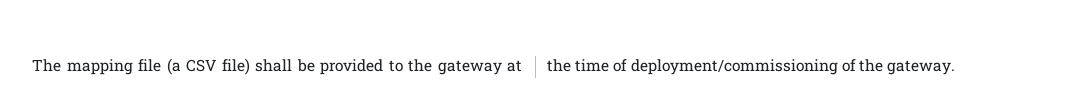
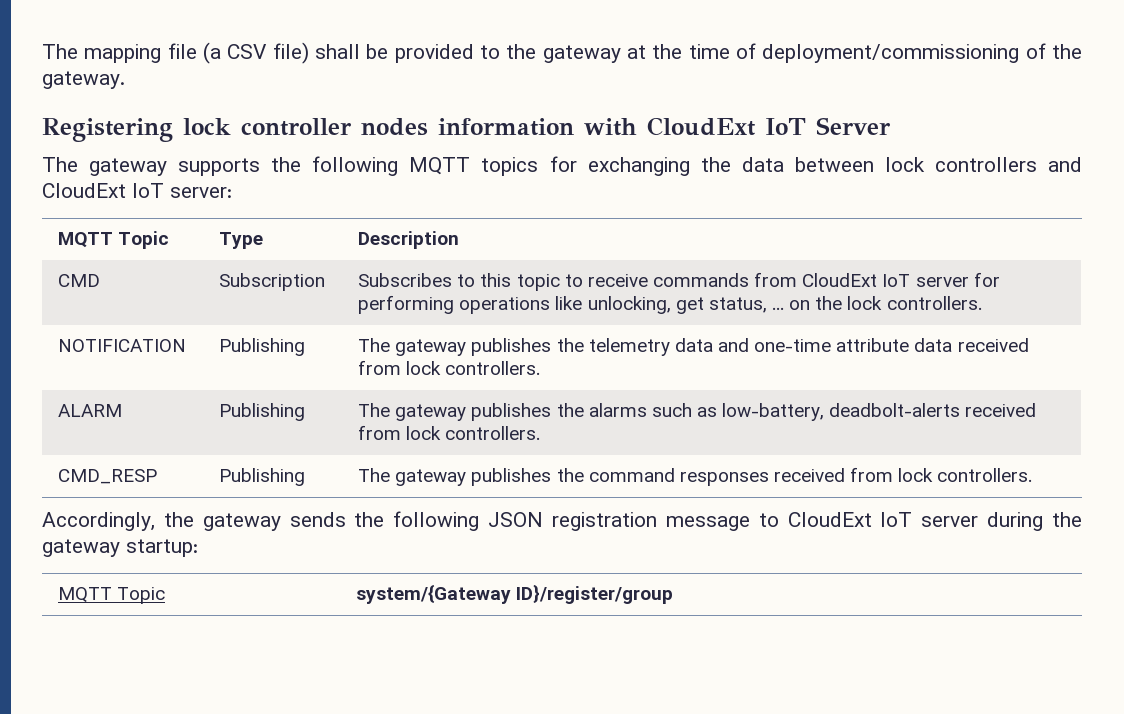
(956, 67) none -> [42,117,891,142] [42,156,1082,176] [42,183,232,198] [58,231,170,249] [219,232,264,249] [358,231,460,249] [58,274,101,287] [219,273,326,291] [358,272,1000,291] [358,295,983,314] [58,339,187,352] [219,338,306,356] [358,338,1029,356] [358,360,542,375] [58,404,123,417] [219,403,306,421] [358,403,1037,421] [358,425,542,440] [58,469,158,484] [219,468,306,486] [358,467,1034,486] [42,511,1082,531] [42,539,198,557] [58,587,166,604] [356,584,674,604] // Registering lock controller nodes information with CloudExt IoT Server // The gateway supports the following MQTT topics for exchanging the data between lock controllers and CloudExt IoT server: // MQTT Topic | Type | Description // CMD | Subscription | Subscribes to this topic to receive commands from CloudExt IoT server for performing operations like unlocking, get status, … on the lock controllers. // NOTIFICATION | Publishing | The gateway publishes the telemetry data and one-time attribute data received from lock controllers. // ALARM | Publishing | The gateway publishes the alarms such as low-battery, deadbolt-alerts received from lock controllers. // CMD_RESP | Publishing | The gateway publishes the command responses received from lock controllers. // Accordingly, the gateway sends the following JSON registration message to CloudExt IoT server during the gateway startup: // MQTT Topic | system/{Gateway ID}/register/group

